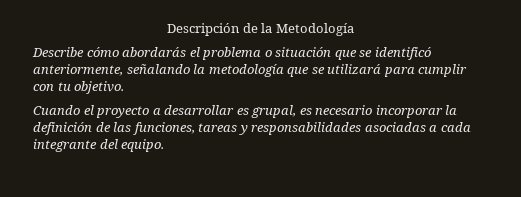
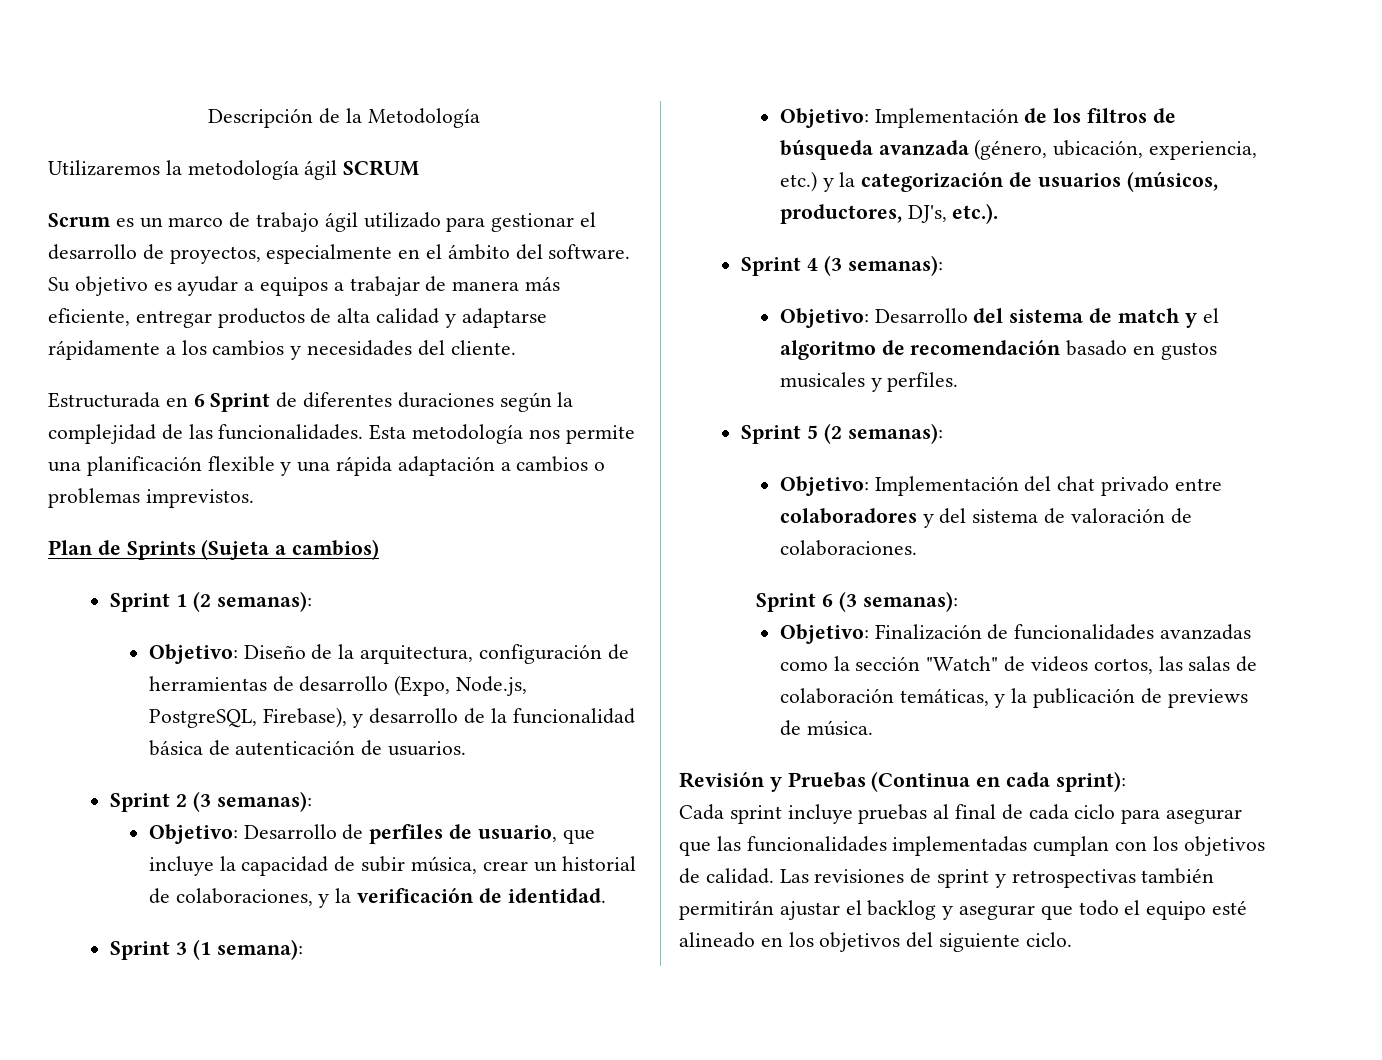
[32,47,431,60] [33,64,468,77] [33,81,125,94] [33,105,458,118] [33,122,471,135] [33,139,165,152] Describe cómo abordarás el problema o situación que se identificó anteriormente, señalando la metodología que se utilizará para cumplir con tu objetivo. // Cuando el proyecto a desarrollar es grupal, es necesario incorporar la definición de las funciones, tareas y responsabilidades asociadas a cada integrante del equipo. -> [48,160,420,180] [48,212,597,232] [48,244,631,264] [48,276,561,296] [48,308,547,328] [48,340,516,360] [48,392,574,412] [48,424,635,444] [48,456,606,476] [48,488,254,508] [48,539,380,560] [110,591,312,612] [148,644,629,664] [148,675,528,696] [148,707,635,728] [148,740,467,756] [110,791,312,812] [148,824,595,844] [148,856,637,876] [148,888,606,908] [110,939,303,960] [779,108,1176,128] [779,139,1258,160] [779,171,1218,192] [779,203,999,224] [741,255,943,276] [779,308,1219,328] [779,340,1217,360] [779,372,959,392] [741,423,943,444] [779,476,1222,496] [779,508,1192,528] [779,540,917,556] [756,591,958,612] [779,624,1252,644] [779,656,1258,674] [779,688,1248,708] [779,720,873,736] [679,771,1126,792] [679,804,1243,824] [679,836,1265,856] [679,868,1215,888] [679,900,1248,920] [679,932,1072,952] Utilizaremos la metodología ágil SCRUM // Scrum es un marco de trabajo ágil utilizado para gestionar el desarrollo de proyectos, especialmente en el ámbito del software. Su objetivo es ayudar a equipos a trabajar de manera más eficiente, entregar productos de alta calidad y adaptarse rápidamente a los cambios y necesidades del cliente. // Estructurada en 6 Sprint de diferentes duraciones según la complejidad de las funcionalidades. Esta metodología nos permite una planificación flexible y una rápida adaptación a cambios o problemas imprevistos. // Plan de Sprints (Sujeta a cambios) // Sprint 1 (2 semanas): // Objetivo: Diseño de la arquitectura, configuración de herramientas de desarrollo (Expo, Node.js, PostgreSQL, Firebase), y desarrollo de la funcionalidad básica de autenticación de usuarios. // Sprint 2 (3 semanas): // Objetivo: Desarrollo de perfiles de usuario, que incluye la capacidad de subir música, crear un historial de colaboraciones, y la verificación de identidad. // Sprint 3 (1 semana): // Objetivo: Implementación de los filtros de búsqueda avanzada (género, ubicación, experiencia, etc.) y la categorización de usuarios (músicos, productores, DJ's, etc.). // Sprint 4 (3 semanas): // Objetivo: Desarrollo del sistema de match y el algoritmo de recomendación basado en gustos musicales y perfiles. // Sprint 5 (2 semanas): // Objetivo: Implementación del chat privado entre colaboradores y del sistema de valoración de colaboraciones. // Sprint 6 (3 semanas): // Objetivo: Finalización de funcionalidades avanzadas como la sección "Watch" de videos cortos, las salas de colaboración temáticas, y la publicación de previews de música. // Revisión y Pruebas (Continua en cada sprint): // Cada sprint incluye pruebas al final de cada ciclo para asegurar que las funcionalidades implementadas cumplan con los objetivos de calidad. Las revisiones de sprint y retrospectivas también permitirán ajustar el backlog y asegurar que todo el equipo esté alineado en los objetivos del siguiente ciclo.

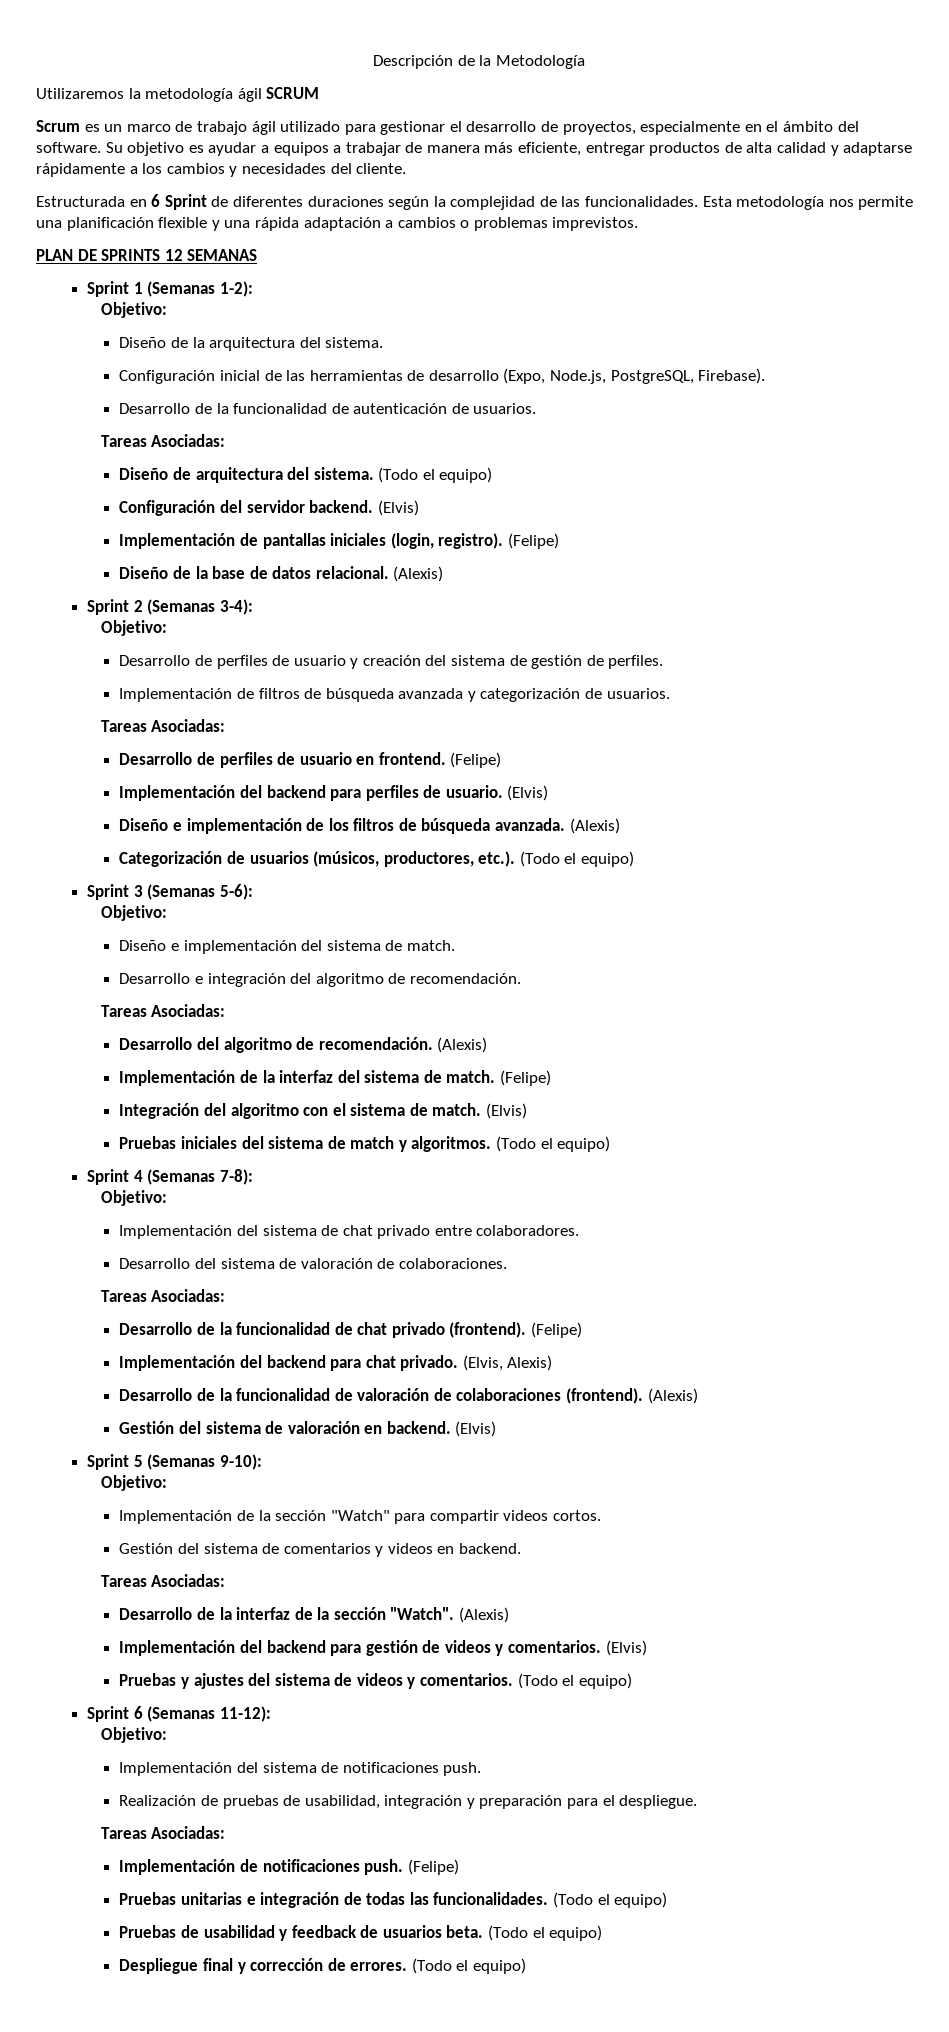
[48,539,380,560] Plan de Sprints (Sujeta a cambios) -> [36,249,258,261] PLAN DE SPRINTS 12 SEMANAS
[192,591,312,612] [148,644,629,664] (2 semanas): // Objetivo: Diseño de la arquitectura, configuración de -> [147,281,253,297] [100,302,167,318] [119,337,384,351] [119,370,306,384] (Semanas 1-2): // Objetivo: // Diseño de la arquitectura del sistema. // Configuración inicial de las
[262,707,635,728] [148,740,203,756] Firebase), y desarrollo de la funcionalidad básica -> [698,368,766,384] [119,403,328,414] Firebase). // Desarrollo de la funcionalidad
(467, 748) none -> [100,434,226,447] [119,467,493,483] [119,500,419,516] [119,533,559,549] [119,566,444,582] // Tareas Asociadas: // Diseño de arquitectura del sistema. (Todo el equipo) // Configuración del servidor backend. (Elvis) // Implementación de pantallas iniciales (login, registro). (Felipe) // Diseño de la base de datos relacional. (Alexis)
[192,791,312,812] [148,824,595,844] [148,856,637,876] [148,888,606,908] [110,939,303,960] [779,108,1019,128] (3 semanas): // Objetivo: Desarrollo de perfiles de usuario, que incluye la capacidad de subir música, crear un historial de colaboraciones, y la verificación de identidad. // Sprint 3 (1 semana): // Objetivo: Implementación -> [147,599,253,615] [100,620,167,636] [119,655,664,669] [119,688,670,702] [100,719,226,732] [119,752,502,768] [119,785,549,801] [119,818,302,834] (Semanas 3-4): // Objetivo: // Desarrollo de perfiles de usuario y creación del sistema de gestión de perfiles. // Implementación de filtros de búsqueda avanzada y categorización de usuarios. // Tareas Asociadas: // Desarrollo de perfiles de usuario en frontend. (Felipe) // Implementación del backend para perfiles de usuario. (Elvis) // Diseño e implementación
[878,139,1258,160] [779,171,1005,192] avanzada (género, ubicación, experiencia, etc.) y la categorización -> [495,818,620,834] [119,851,223,867] avanzada. (Alexis) // Categorización
[907,205,947,223] DJ's, -> (474, 859) none
[741,255,943,276] [779,308,968,328] // Sprint 4 (3 semanas): // Objetivo: Desarrollo -> [519,851,635,867] [87,884,253,900] [100,905,167,921] [119,940,455,954] [119,973,521,987] [100,1004,226,1017] [119,1037,488,1053] [119,1070,552,1086] [119,1103,528,1119] [119,1136,237,1149] (Todo el equipo) // Sprint 3 (Semanas 5-6): // Objetivo: // Diseño e implementación del sistema de match. // Desarrollo e integración del algoritmo de recomendación. // Tareas Asociadas: // Desarrollo del algoritmo de recomendación. (Alexis) // Implementación de la interfaz del sistema de match. (Felipe) // Integración del algoritmo con el sistema de match. (Elvis) // Pruebas iniciales
[1202,308,1219,323] [779,340,1217,360] [779,372,959,392] [741,423,943,444] [779,476,1052,496] el algoritmo de recomendación basado en gustos musicales y perfiles. // Sprint 5 (2 semanas): // Objetivo: Implementación del -> [411,1136,611,1152] [87,1169,253,1185] [100,1190,167,1206] [119,1225,339,1239] algoritmos. (Todo el equipo) // Sprint 4 (Semanas 7-8): // Objetivo: // Implementación del sistema de
[779,508,934,528] colaboradores y -> [476,1225,580,1236] [119,1258,191,1269] colaboradores. // Desarrollo
[756,591,958,612] [779,624,1252,644] [779,656,1258,674] [779,688,1248,708] [779,720,873,736] [679,771,1126,792] [679,804,1243,824] [679,836,1265,856] [679,868,1215,888] [679,900,1248,920] [679,932,1072,952] Sprint 6 (3 semanas): // Objetivo: Finalización de funcionalidades avanzadas como la sección "Watch" de videos cortos, las salas de colaboración temáticas, y la publicación de previews de música. // Revisión y Pruebas (Continua en cada sprint): // Cada sprint incluye pruebas al final de cada ciclo para asegurar que las funcionalidades implementadas cumplan con los objetivos de calidad. Las revisiones de sprint y retrospectivas también permitirán ajustar el backlog y asegurar que todo el equipo esté alineado en los objetivos del siguiente ciclo. -> [100,1289,226,1302] [119,1322,583,1338] [119,1355,553,1371] [119,1388,698,1404] [119,1421,497,1437] [87,1454,262,1470] [100,1475,167,1491] [119,1510,602,1524] [119,1543,522,1557] [100,1574,226,1587] [119,1607,510,1623] [119,1640,647,1656] [119,1673,632,1689] [87,1706,271,1722] [100,1727,167,1743] [119,1762,482,1776] [119,1795,698,1809] [100,1826,226,1839] [119,1859,459,1875] [119,1892,668,1908] [119,1925,603,1941] [119,1958,527,1974] Tareas Asociadas: // Desarrollo de la funcionalidad de chat privado (frontend). (Felipe) // Implementación del backend para chat privado. (Elvis, Alexis) // Desarrollo de la funcionalidad de valoración de colaboraciones (frontend). (Alexis) // Gestión del sistema de valoración en backend. (Elvis) // Sprint 5 (Semanas 9-10): // Objetivo: // Implementación de la sección "Watch" para compartir videos cortos. // Gestión del sistema de comentarios y videos en backend. // Tareas Asociadas: // Desarrollo de la interfaz de la sección "Watch". (Alexis) // Implementación del backend para gestión de videos y comentarios. (Elvis) // Pruebas y ajustes del sistema de videos y comentarios. (Todo el equipo) // Sprint 6 (Semanas 11-12): // Objetivo: // Implementación del sistema de notificaciones push. // Realización de pruebas de usabilidad, integración y preparación para el despliegue. // Tareas Asociadas: // Implementación de notificaciones push. (Felipe) // Pruebas unitarias e integración de todas las funcionalidades. (Todo el equipo) // Pruebas de usabilidad y feedback de usuarios beta. (Todo el equipo) // Despliegue final y corrección de errores. (Todo el equipo)

